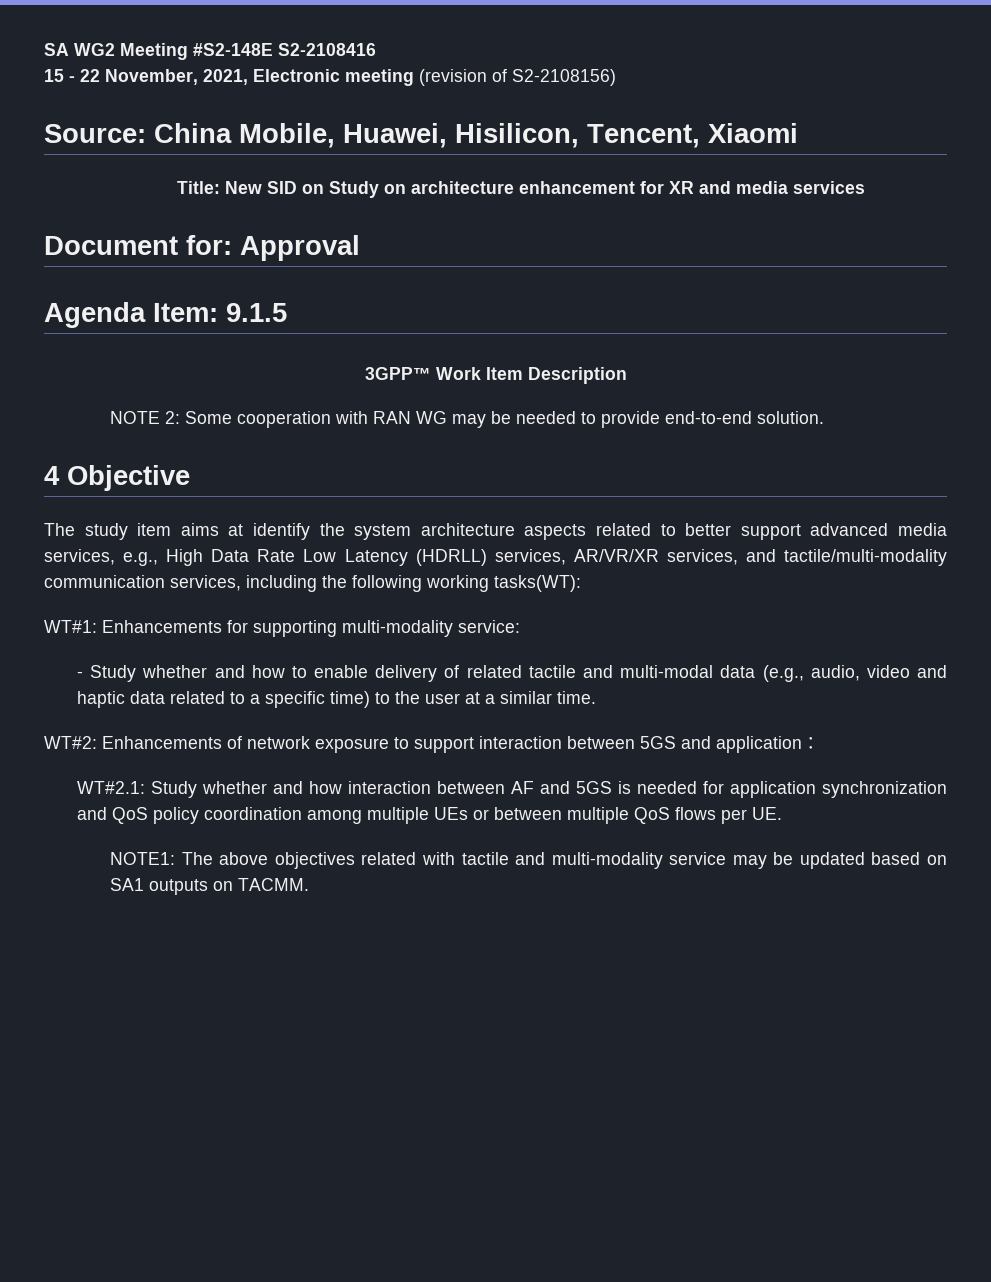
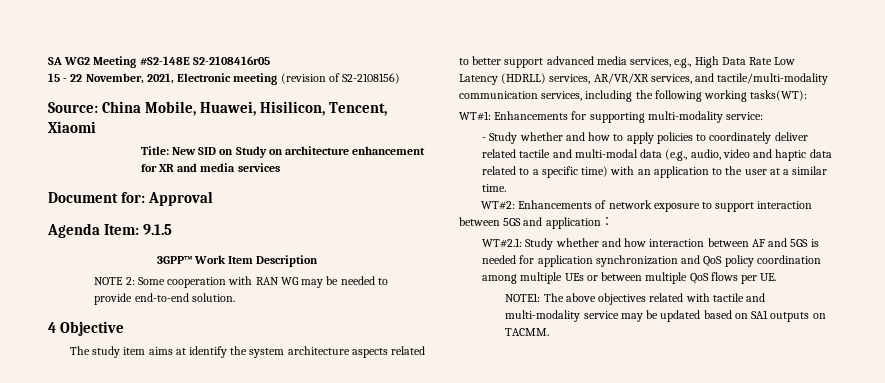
[278,43,376,56] S2-2108416 -> [192,56,270,65] S2-2108416r05
[314,665,460,682] enable delivery of -> [626,132,808,144] apply policies to coordinately deliver
(371, 699) none -> [610,166,709,178] with an application

